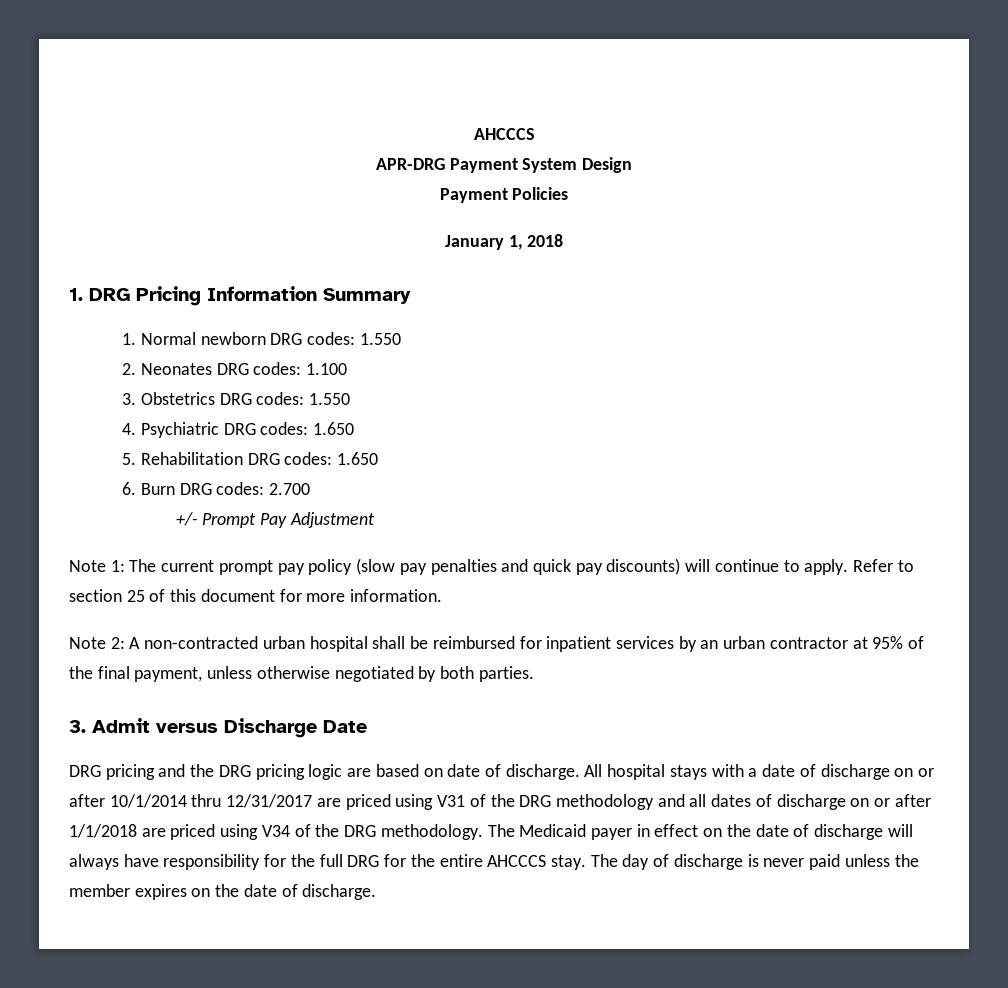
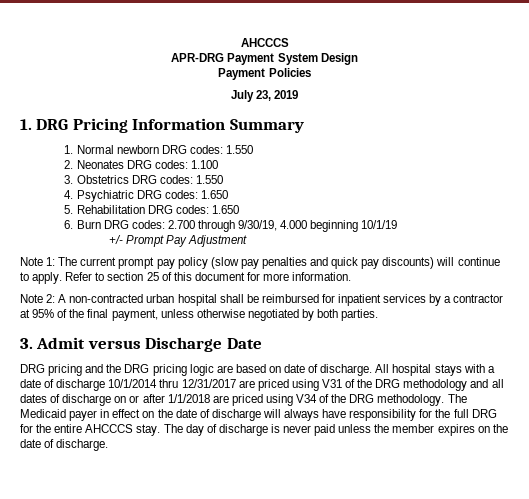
[444,234,564,250] January 1, 2018 -> [230,90,299,102] July 23, 2019
(311, 489) none -> [197,220,398,232] through 9/30/19, 4.000 beginning 10/1/19
[700,636,766,649] an urban -> [444,296,452,303] a
[894,768,934,777] [69,794,105,807] on or after -> (106, 385) none

